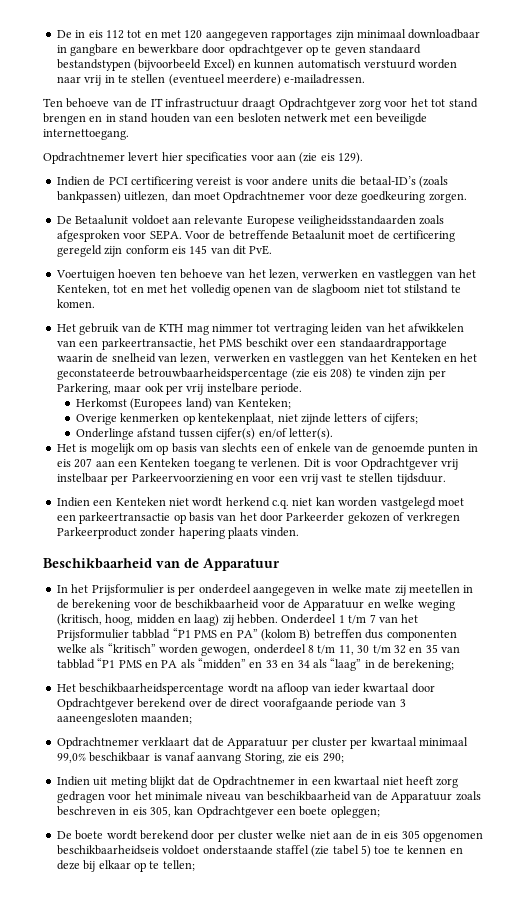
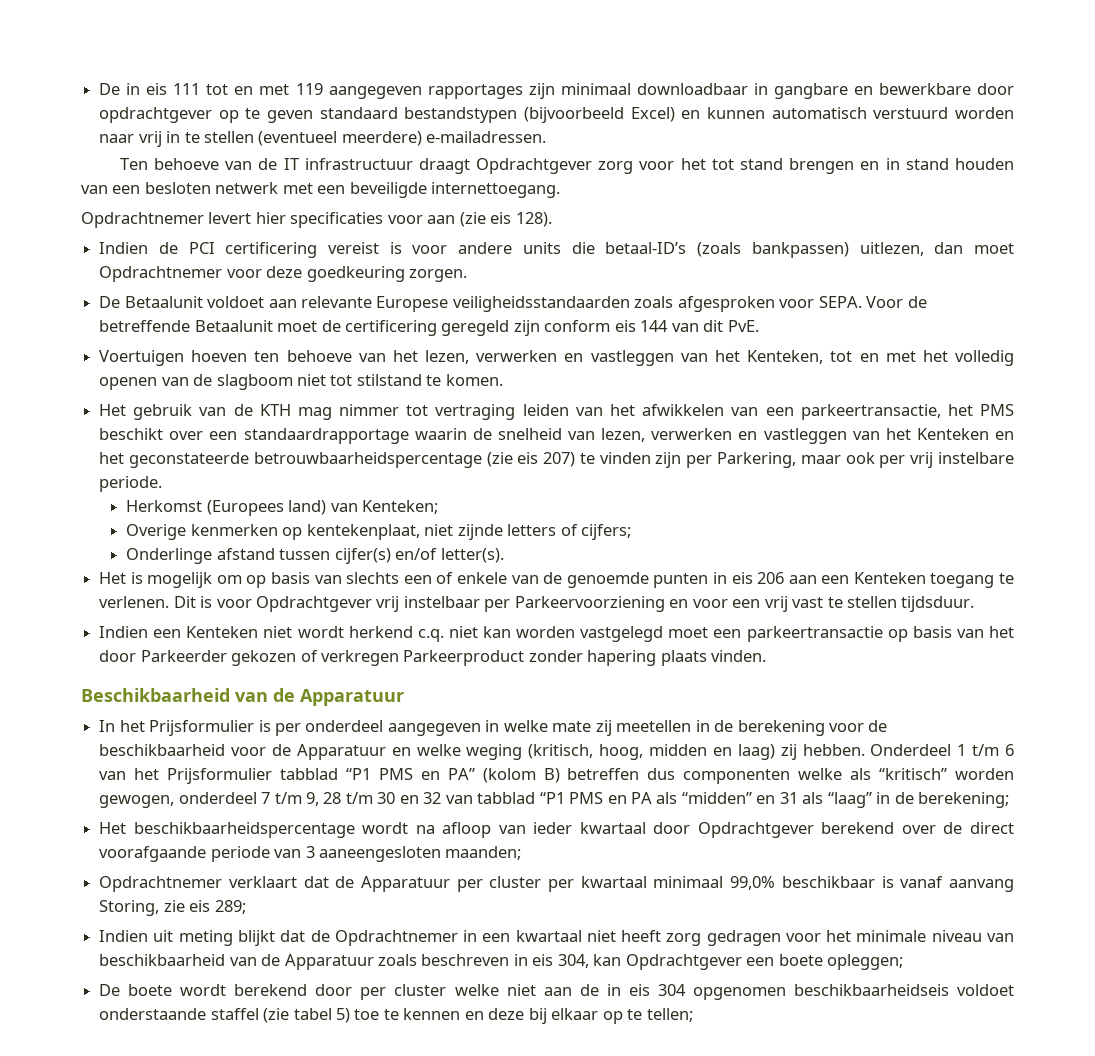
[105,30,203,39] 112 tot en met 120 -> [173,83,323,95] 111 tot en met 119
[338,152,363,164] 129). -> [515,212,552,227] 128).
[189,245,208,254] 145 -> [640,320,669,332] 144
[330,368,353,380] 208) -> [543,452,576,467] 207)
[74,458,93,468] 207 -> [757,572,785,584] 206
[369,614,376,623] 7 -> [1005,744,1014,756] 6
[308,644,438,655] 8 t/m 11, 30 t/m 32 en 35 -> [261,792,442,806] 7 t/m 9, 28 t/m 30 en 32
[265,660,310,668] 33 en 34 -> [779,792,798,804] 31
[322,753,344,763] 290; -> [214,900,246,914] 289;
[149,806,171,817] 305, -> [557,954,589,968] 304,
[401,830,420,839] 305 -> [657,984,686,996] 304

